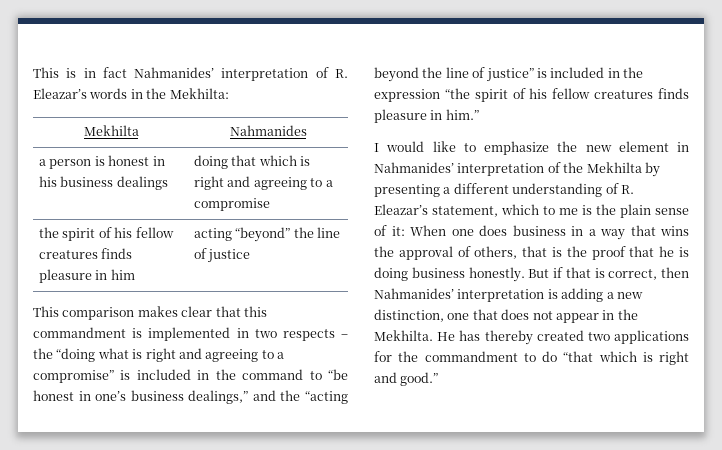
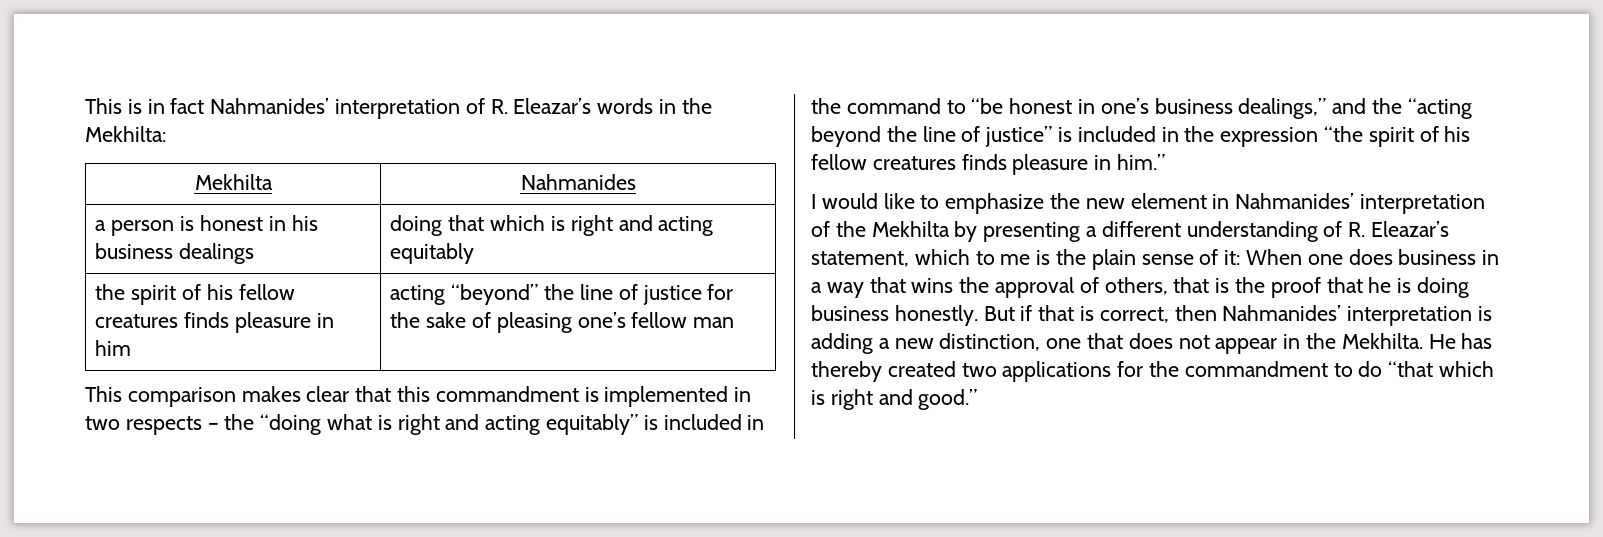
[253,177,333,190] [194,198,271,211] agreeing to a compromise -> [658,216,714,236] [390,243,475,264] acting equitably
(251, 256) none -> [707,284,734,300] [390,312,735,333] for the sake of pleasing one’s fellow man
[205,349,284,362] [33,370,114,383] agreeing to a compromise” -> [485,414,639,435] acting equitably”

